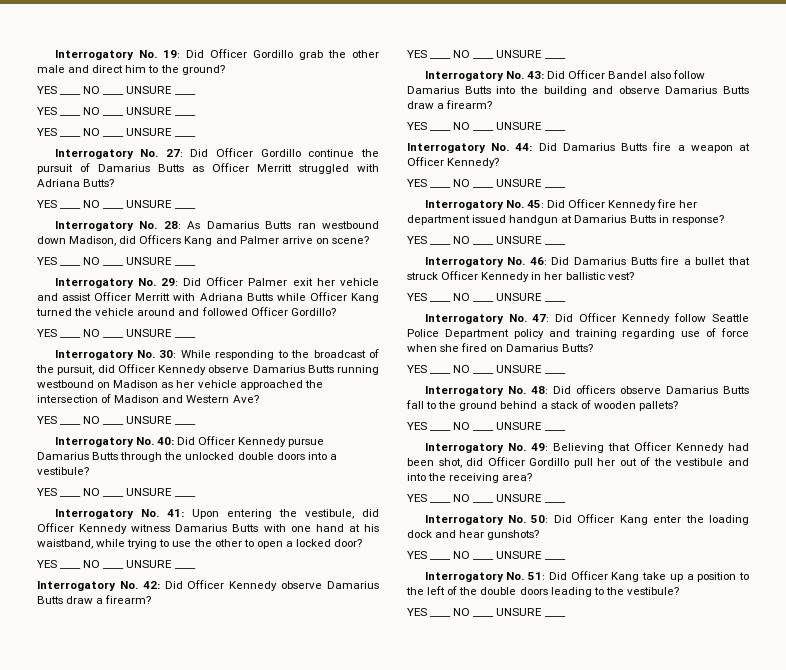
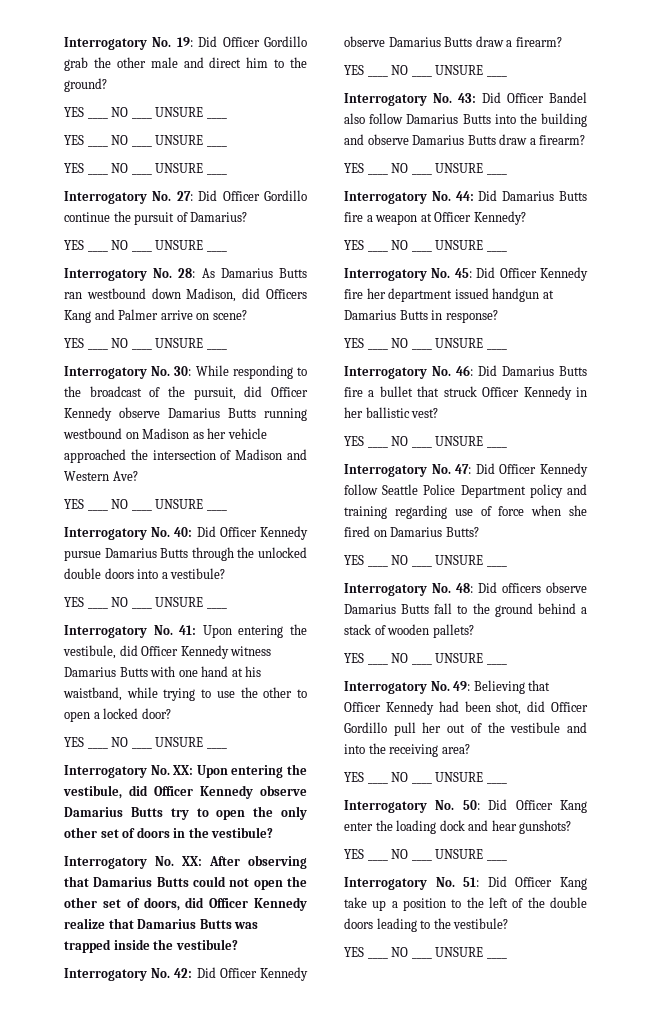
[98,163,379,174] [37,179,115,187] Damarius Butts as Officer Merritt struggled with Adriana Butts? -> [190,212,248,222] Damarius?
[54,277,379,288] [37,292,379,303] [36,307,336,316] [37,329,57,337] [60,337,82,338] [83,329,101,337] [103,337,125,338] [126,329,173,337] [174,337,196,338] // Interrogatory No. 29: Did Officer Palmer exit her vehicle and assist Officer Merritt with Adriana Butts while Officer Kang turned the vehicle around and followed Officer Gordillo? // YES ____ NO ____ UNSURE ____ -> (227, 349) none
(196, 568) none -> [64,764,307,778] [63,785,307,799] [64,806,307,820] [64,827,274,838] [64,855,307,869] [64,876,307,890] [64,897,307,911] [64,918,259,929] [64,939,238,953] // Interrogatory No. XX: Upon entering the vestibule, did Officer Kennedy observe Damarius Butts try to open the only other set of doors in the vestibule? // Interrogatory No. XX: After observing that Damarius Butts could not open the other set of doors, did Officer Kennedy realize that Damarius Butts was trapped inside the vestibule?

